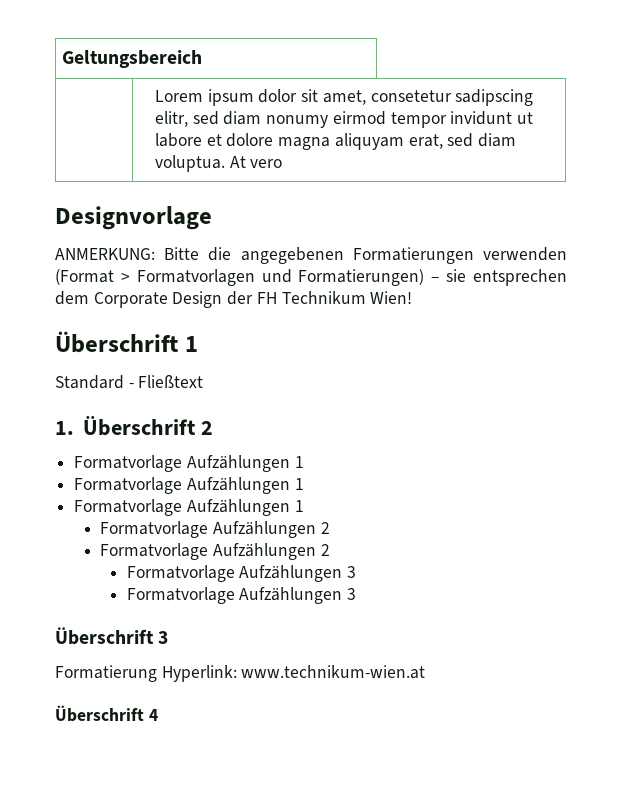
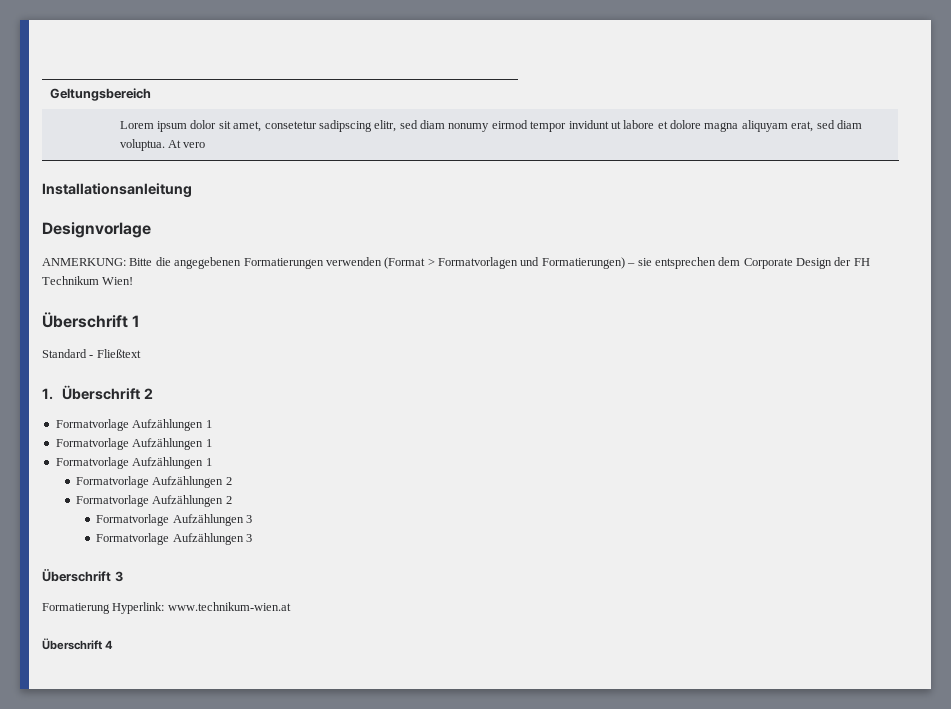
(283, 163) none -> [42,183,192,198] // Installationsanleitung

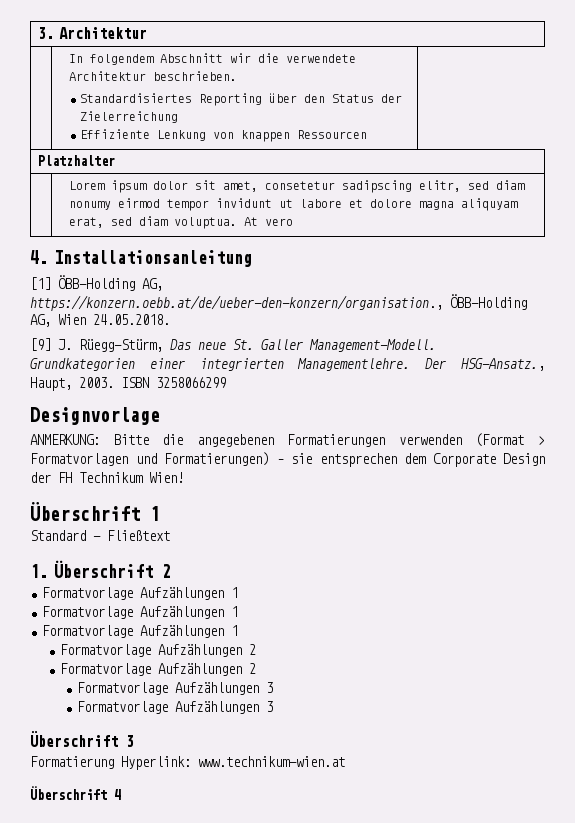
[49,88,151,101] Geltungsbereich -> [37,27,147,39] [69,53,357,65] [69,71,238,81] [80,93,403,106] [80,111,179,123] [80,129,368,142] [37,155,115,166] 3. Architektur // | In folgendem Abschnitt wir die verwendete Architektur beschrieben. // Standardisiertes Reporting über den Status der Zielerreichung // Effiziente Lenkung von knappen Ressourcen // Platzhalter
(206, 145) none -> [30,250,48,264] 4.
(192, 190) none -> [30,275,163,291] [30,294,527,311] [30,314,170,327] [30,338,436,352] [30,358,545,371] [30,377,226,391] // [1] ÖBB-Holding AG, https://konzern.oebb.at/de/ueber-den-konzern/organisation., ÖBB-Holding AG, Wien 24.05.2018. // [9] J. Rüegg-Stürm, Das neue St. Galler Management-Modell. Grundkategorien einer integrierten Managementlehre. Der HSG-Ansatz., Haupt, 2003. ISBN 3258066299

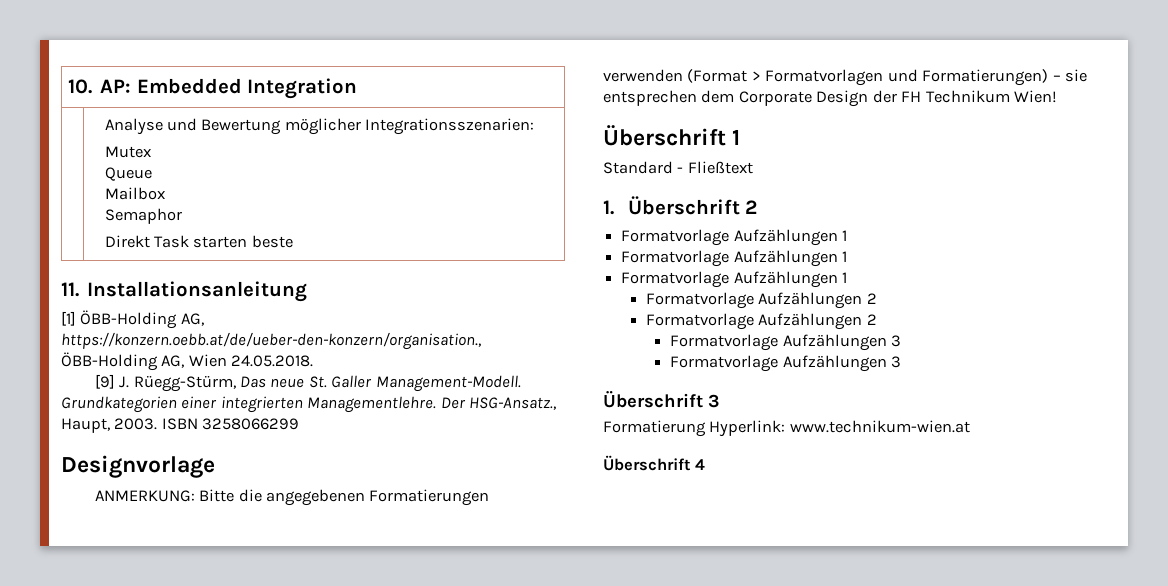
[37,27,147,39] [69,53,357,65] [69,71,238,81] [80,93,403,106] [80,111,179,123] [80,129,368,142] [37,155,115,166] [69,180,526,193] [69,198,519,211] [69,216,294,229] [30,250,48,264] 3. Architektur // | In folgendem Abschnitt wir die verwendete Architektur beschrieben. // Standardisiertes Reporting über den Status der Zielerreichung // Effiziente Lenkung von knappen Ressourcen // Platzhalter // | Lorem ipsum dolor sit amet, consetetur sadipscing elitr, sed diam nonumy eirmod tempor invidunt ut labore et dolore magna aliquyam erat, sed diam voluptua. At vero // 4. -> [67,78,358,99] [104,118,535,135] [104,146,151,158] [104,167,152,181] [104,187,165,200] [104,208,182,224] [104,235,293,248] [61,282,79,297] 10. AP: Embedded Integration // | Analyse und Bewertung möglicher Integrationsszenarien: // Mutex // Queue // Mailbox // Semaphor // Direkt Task starten beste // 11.

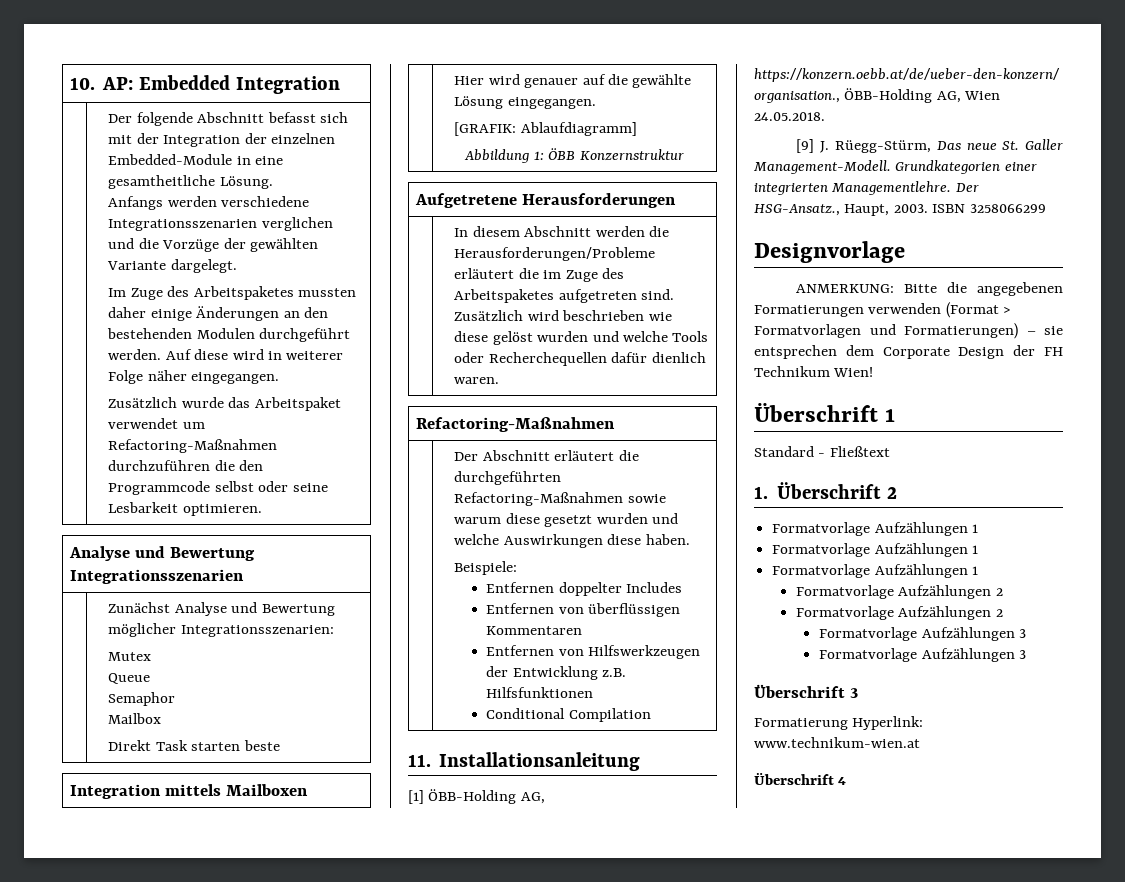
(358, 88) none -> [108,112,348,126] [108,133,335,147] [108,154,284,165] [108,175,273,189] [108,196,310,210] [108,217,333,231] [108,238,318,252] [107,259,237,273] [108,286,356,300] [108,306,328,321] [107,328,351,342] [108,349,344,360] [108,370,280,384] [108,397,341,411] [108,418,205,429] [108,439,278,453] [108,460,264,471] [108,481,328,495] [108,502,262,516] [69,546,256,561] [70,569,245,584] [108,602,171,613] Der folgende Abschnitt befasst sich mit der Integration der einzelnen Embedded-Module in eine gesamtheitliche Lösung. // Anfangs werden verschiedene Integrationsszenarien verglichen und die Vorzüge der gewählten Variante dargelegt. // Im Zuge des Arbeitspaketes mussten daher einige Änderungen an den bestehenden Modulen durchgeführt werden. Auf diese wird in weiterer Folge näher eingegangen. // Zusätzlich wurde das Arbeitspaket verwendet um Refactoring-Maßnahmen durchzuführen die den Programmcode selbst oder seine Lesbarkeit optimieren. // Analyse und Bewertung Integrationsszenarien // | Zunächst
(152, 174) none -> [108,692,176,706] // Semaphor
[104,208,182,224] // Semaphor -> (162, 718) none
(293, 241) none -> [70,784,309,799] [454,74,692,88] [454,96,596,109] [454,122,637,136] [464,148,684,163] [415,193,677,208] [454,226,669,237] [454,247,656,261] [454,268,624,282] [454,289,675,303] [454,310,672,321] [454,331,709,345] [454,352,706,366] [454,377,500,384] [416,417,616,432] [454,450,639,461] [454,471,562,485] [454,492,666,506] [454,513,678,527] [454,534,690,548] [454,561,518,575] [486,582,683,596] [486,603,681,617] [486,626,583,635] [486,645,701,659] [486,666,627,680] [486,687,594,698] [486,708,651,722] // Integration mittels Mailboxen // | Hier wird genauer auf die gewählte Lösung eingegangen. // [GRAFIK: Ablaufdiagramm] // Abbildung 1: ÖBB Konzernstruktur // Aufgetretene Herausforderungen // | In diesem Abschnitt werden die Herausforderungen/Probleme erläutert die im Zuge des Arbeitspaketes aufgetreten sind. Zusätzlich wird beschrieben wie diese gelöst wurden und welche Tools oder Recherchequellen dafür dienlich waren. // Refactoring-Maßnahmen // | Der Abschnitt erläutert die durchgeführten Refactoring-Maßnahmen sowie warum diese gesetzt wurden und welche Auswirkungen diese haben. // Beispiele: // Entfernen doppelter Includes // Entfernen von überflüssigen Kommentaren // Entfernen von Hilfswerkzeugen der Entwicklung z.B. Hilfsfunktionen // Conditional Compilation

